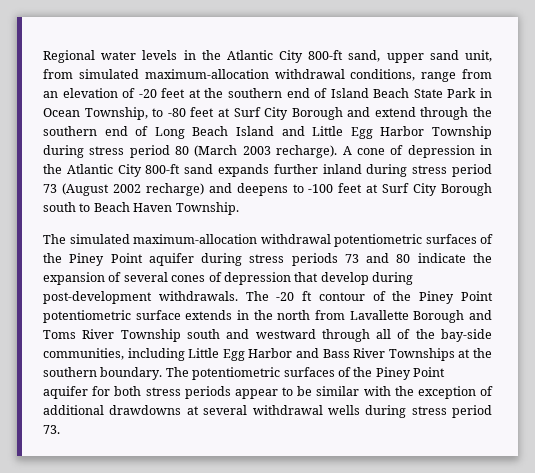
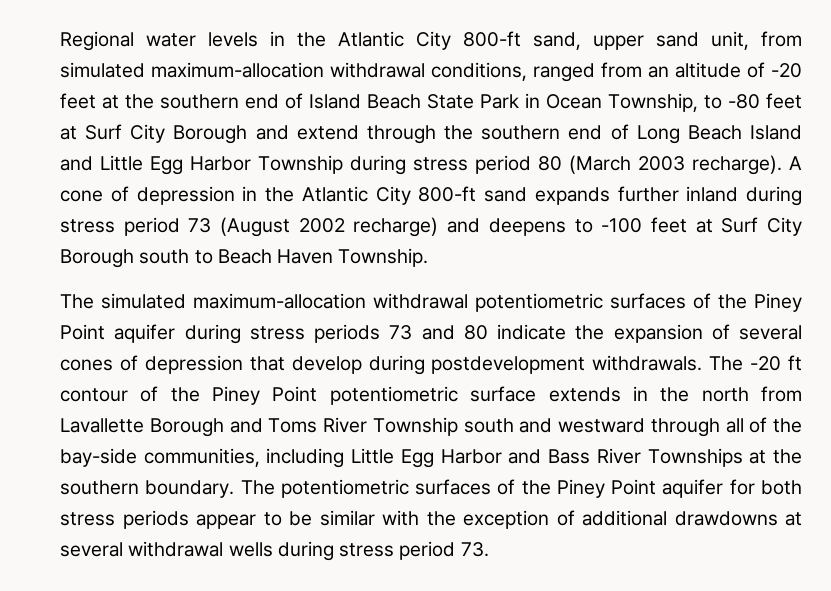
[421,72,457,82] range -> [533,63,595,82] ranged
[62,88,118,98] elevation -> [675,62,741,78] altitude
[43,291,152,304] post-development -> [431,356,586,374] postdevelopment

